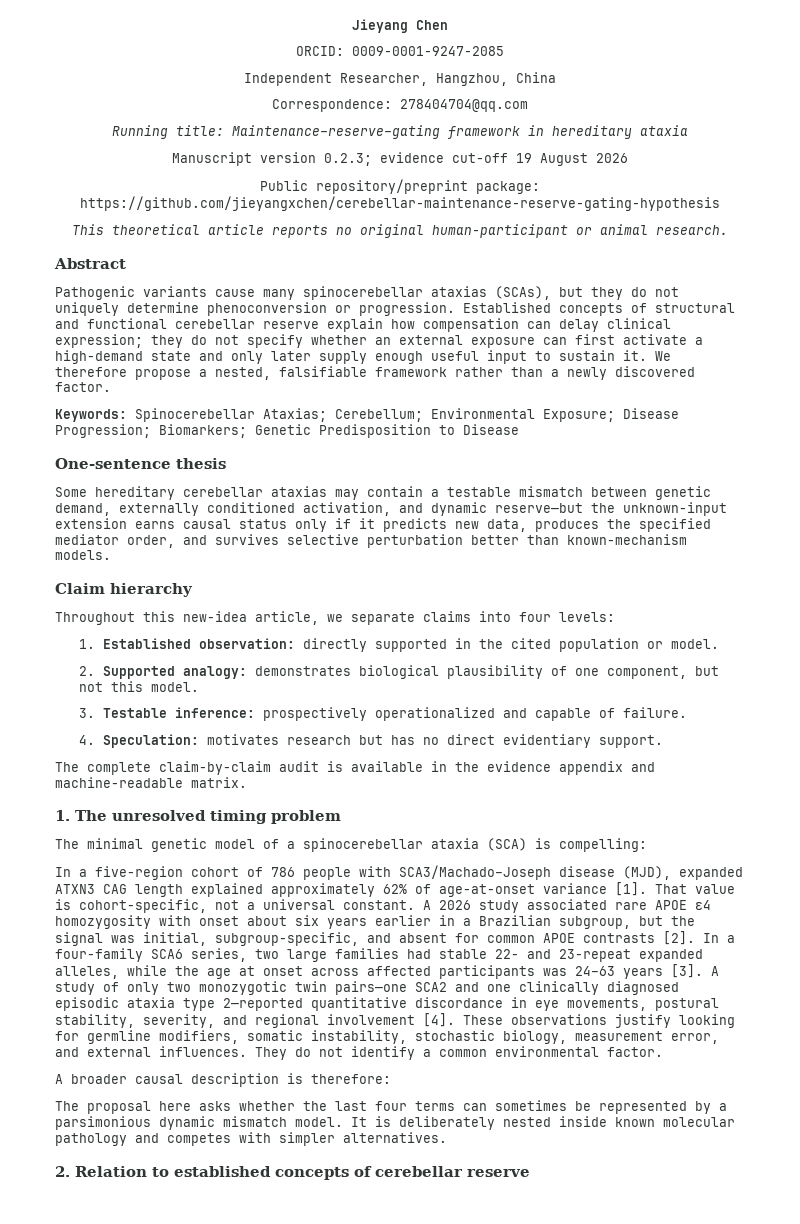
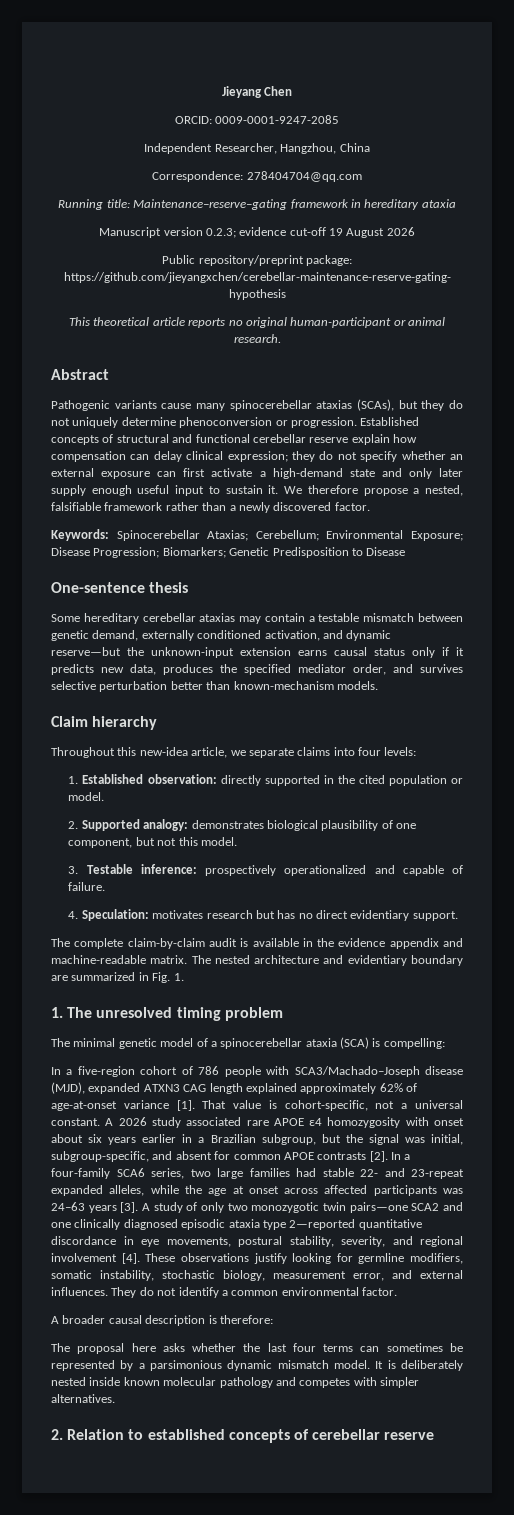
(247, 782) none -> [191,955,463,966] [51,972,184,983] The nested architecture and evidentiary boundary are summarized in Fig. 1.

